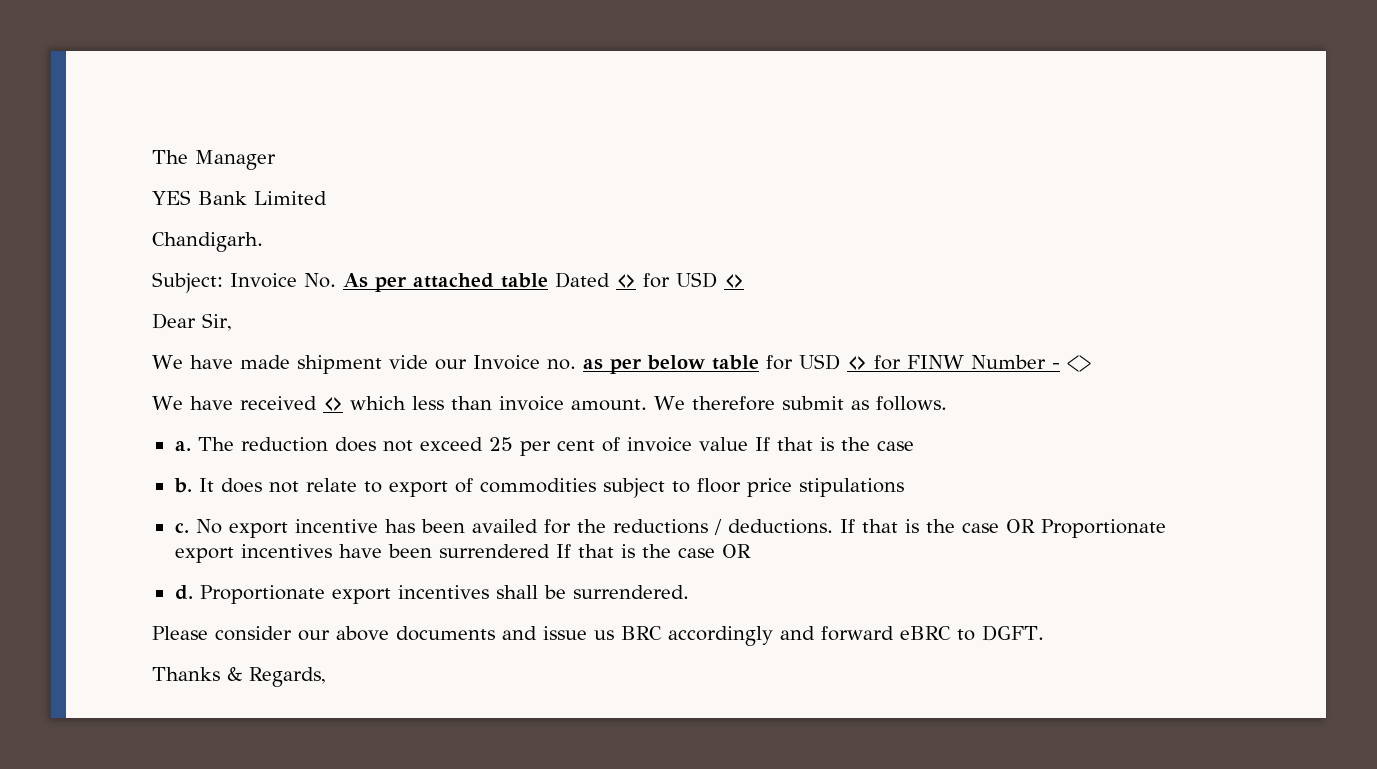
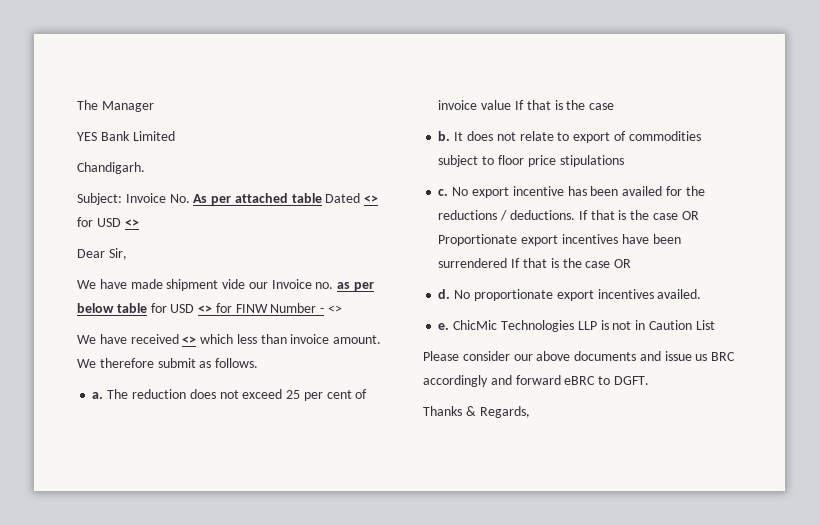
[199,585,689,604] Proportionate export incentives shall be surrendered. -> [454,289,702,301] [438,320,715,332] No proportionate export incentives availed. // e. ChicMic Technologies LLP is not in Caution List

